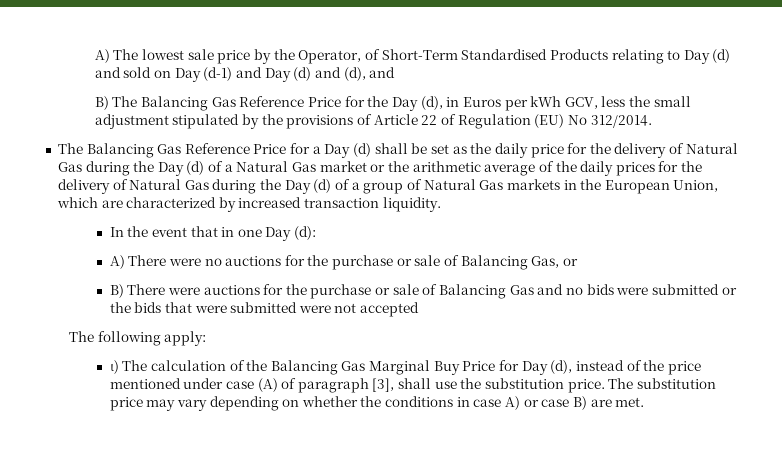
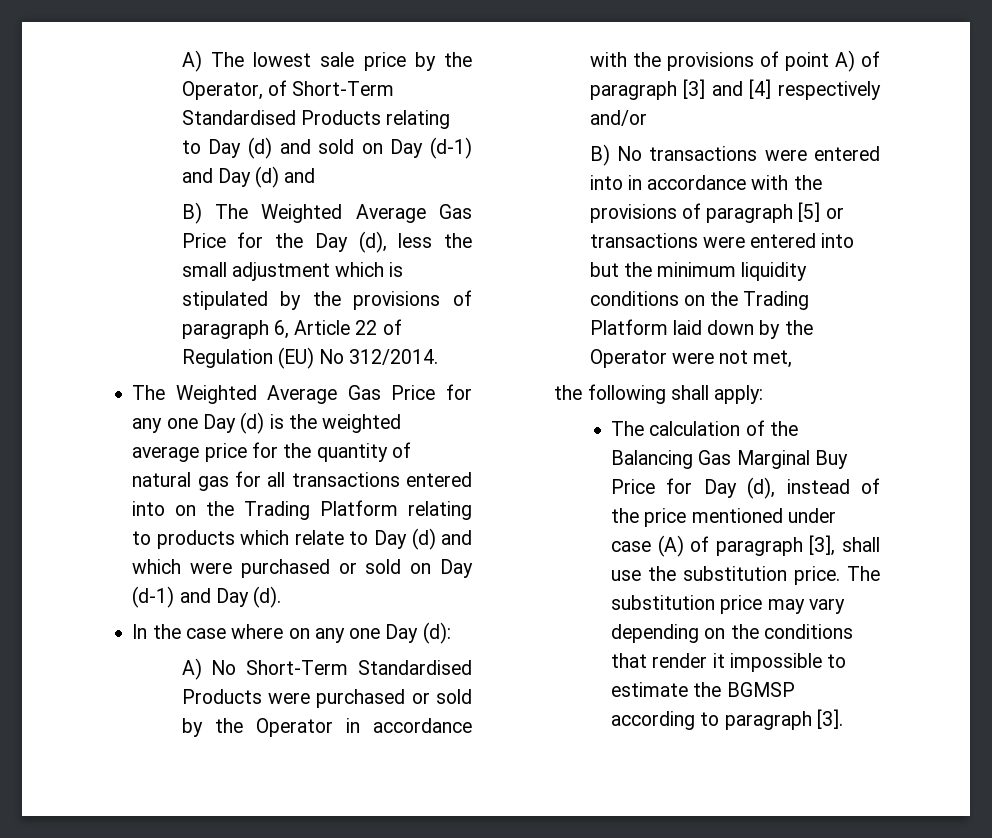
[343,67,396,81] (d), and -> (316, 175) none
[141,96,305,111] Balancing Gas Reference -> [261,204,472,223] Weighted Average Gas
[446,96,598,111] in Euros per kWh GCV, -> (387, 242) none
(169, 121) none -> [335,262,404,277] which is
(372, 119) none -> [181,320,289,339] paragraph 6,
[86,143,738,158] [57,161,703,176] [57,179,719,194] [56,197,441,212] [109,226,317,241] [109,255,578,270] [109,284,737,299] [109,302,420,317] [68,331,161,346] Balancing Gas Reference Price for a Day (d) shall be set as the daily price for the delivery of Natural Gas during the Day (d) of a Natural Gas market or the arithmetic average of the daily prices for the delivery of Natural Gas during the Day (d) of a group of Natural Gas markets in the European Union, which are characterized by increased transaction liquidity. // In the event that in one Day (d): // Α) There were no auctions for the purchase or sale of Balancing Gas, or // B) There were auctions for the purchase or sale of Balancing Gas and no bids were submitted or the bids that were submitted were not accepted // The following -> [175,384,472,404] [132,412,402,434] [132,442,411,462] [132,471,472,491] [132,500,473,520] [132,528,473,550] [132,559,473,578] [132,586,282,608] [132,622,451,644] [181,658,472,680] [181,689,472,708] [181,718,472,737] [589,50,880,72] [589,79,881,100] [589,110,647,126] [589,144,880,166] [589,175,822,190] [589,202,844,223] [589,233,855,248] [589,262,808,281] [589,291,810,310] [589,319,813,339] [589,349,793,368] [554,384,709,404] Weighted Average Gas Price for any one Day (d) is the weighted average price for the quantity of natural gas for all transactions entered into on the Trading Platform relating to products which relate to Day (d) and which were purchased or sold on Day (d-1) and Day (d). // In the case where on any one Day (d): // A) No Short-Term Standardised Products were purchased or sold by the Operator in accordance with the provisions of point A) of paragraph [3] and [4] respectively and/or // B) No transactions were entered into in accordance with the provisions of paragraph [5] or transactions were entered into but the minimum liquidity conditions on the Trading Platform laid down by the Operator were not met, // the following shall
[109,360,119,374] ι) -> (764, 394) none
[301,396,358,407] whether -> (726, 633) none
[456,396,645,410] in case A) or case B) are met. -> [611,653,847,672] [611,682,795,697] [611,709,843,730] that render it impossible to estimate the BGMSP according to paragraph [3].

